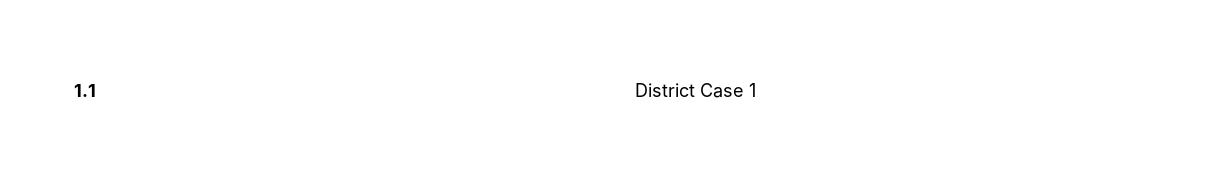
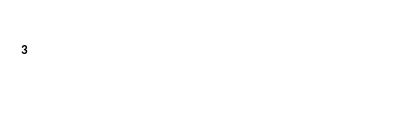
[74,84,96,97] [635,83,756,98] 1.1 // District Case 1 -> [21,45,28,54] 3

